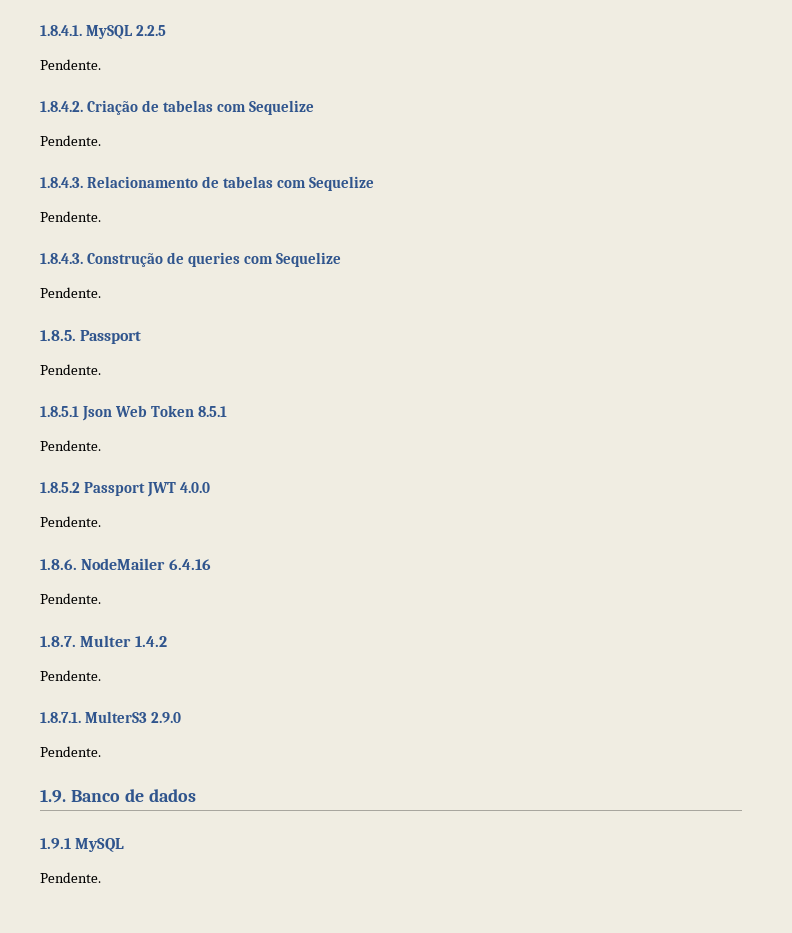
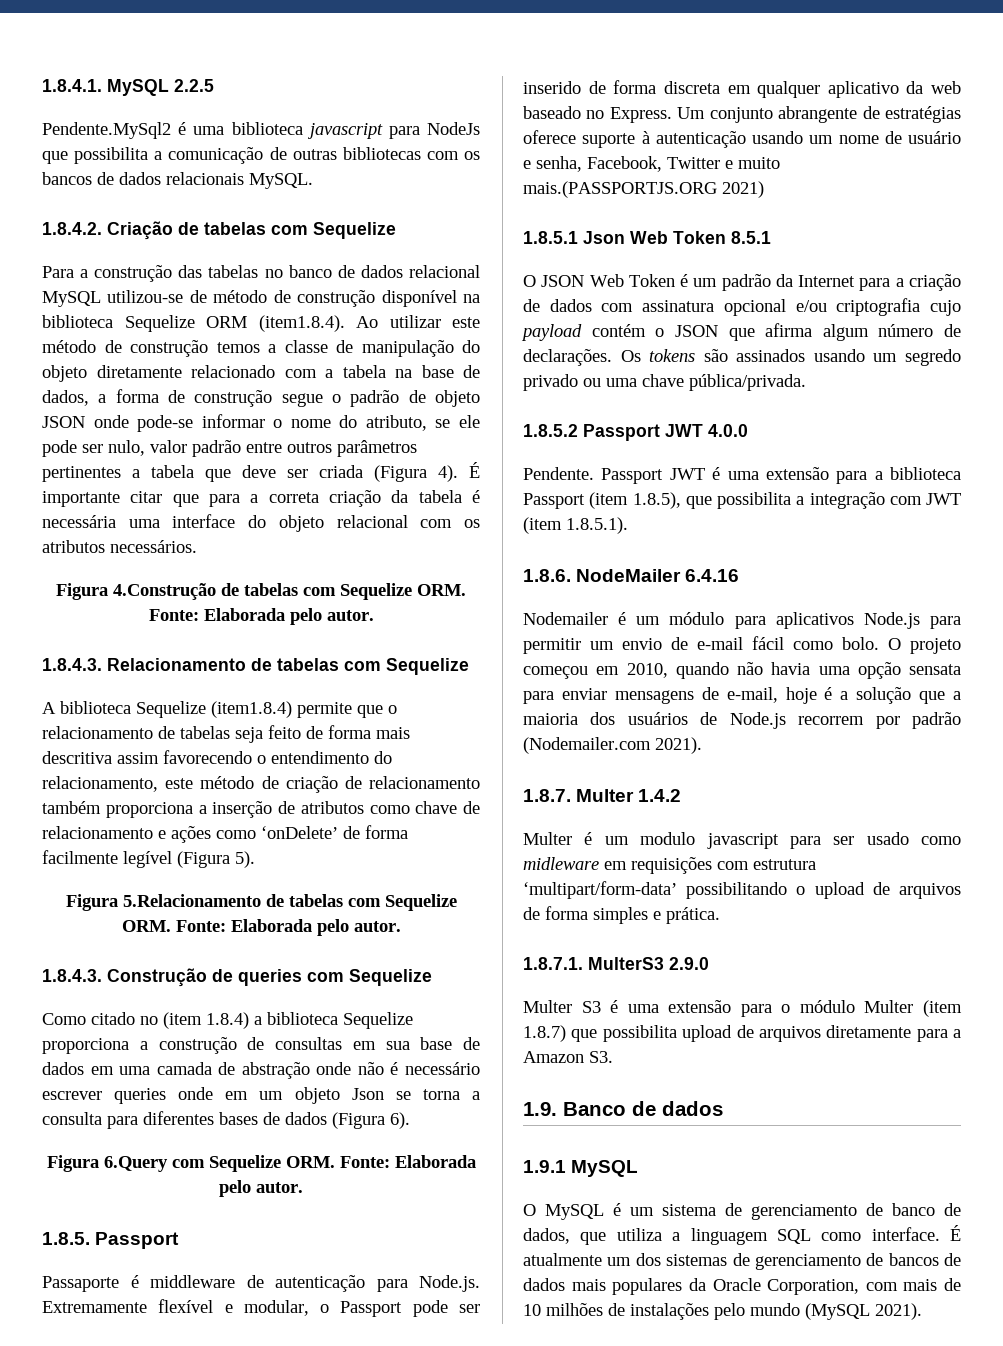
[40,59,101,70] Pendente. -> [42,122,481,139] [42,147,480,164] [42,172,313,189] Pendente.MySql2 é uma biblioteca javascript para NodeJs que possibilita a comunicação de outras bibliotecas com os bancos de dados relacionais MySQL.
[40,135,101,146] Pendente. -> [42,265,480,282] [42,290,480,307] [42,315,480,332] [42,340,480,357] [42,365,480,382] [42,389,480,407] [42,414,480,432] [42,440,417,457] [42,462,480,482] [42,490,480,507] [42,514,481,532] [42,540,197,553] [56,583,466,600] [148,608,374,625] Para a construção das tabelas no banco de dados relacional MySQL utilizou-se de método de construção disponível na biblioteca Sequelize ORM (item1.8.4). Ao utilizar este método de construção temos a classe de manipulação do objeto diretamente relacionado com a tabela na base de dados, a forma de construção segue o padrão de objeto JSON onde pode-se informar o nome do atributo, se ele pode ser nulo, valor padrão entre outros parâmetros pertinentes a tabela que deve ser criada (Figura 4). É importante citar que para a correta criação da tabela é necessária uma interface do objeto relacional com os atributos necessários. // Figura 4.Construção de tabelas com Sequelize ORM. Fonte: Elaborada pelo autor.
[40,211,101,222] Pendente. -> [42,701,397,718] [42,725,410,743] [42,750,392,764] [42,776,480,793] [42,801,480,818] [42,825,408,843] [42,850,255,868] [65,894,457,911] [121,919,401,936] A biblioteca Sequelize (item1.8.4) permite que o relacionamento de tabelas seja feito de forma mais descritiva assim favorecendo o entendimento do relacionamento, este método de criação de relacionamento também proporciona a inserção de atributos como chave de relacionamento e ações como ‘onDelete’ de forma facilmente legível (Figura 5). // Figura 5.Relacionamento de tabelas com Sequelize ORM. Fonte: Elaborada pelo autor.
[40,287,101,298] [40,330,142,344] [40,364,101,375] Pendente. // 1.8.5. Passport // Pendente. -> [42,1012,413,1029] [42,1037,480,1054] [42,1062,480,1079] [42,1087,480,1104] [42,1111,410,1129] [46,1155,476,1172] [219,1180,303,1197] [42,1232,180,1249] [42,1275,480,1292] [42,1299,480,1317] [523,80,961,98] [523,106,961,123] [523,130,961,148] [523,156,780,172] [523,181,764,198] Como citado no (item 1.8.4) a biblioteca Sequelize proporciona a construção de consultas em sua base de dados em uma camada de abstração onde não é necessário escrever queries onde em um objeto Json se torna a consulta para diferentes bases de dados (Figura 6). // Figura 6.Query com Sequelize ORM. Fonte: Elaborada pelo autor. // 1.8.5. Passport // Passaporte é middleware de autenticação para Node.js. Extremamente flexível e modular, o Passport pode ser inserido de forma discreta em qualquer aplicativo da web baseado no Express. Um conjunto abrangente de estratégias oferece suporte à autenticação usando um nome de usuário e senha, Facebook, Twitter e muito mais.(PASSPORTJS.ORG 2021)
[40,440,101,451] Pendente. -> [523,274,961,291] [523,298,961,316] [521,323,961,341] [523,349,961,366] [523,374,806,391] O JSON Web Token é um padrão da Internet para a criação de dados com assinatura opcional e/ou criptografia cujo payload contém o JSON que afirma algum número de declarações. Os tokens são assinados usando um segredo privado ou uma chave pública/privada.
[40,558,211,570] [40,593,101,604] [40,635,167,647] [40,670,101,681] [40,711,181,723] [40,746,101,757] // 1.8.6. NodeMailer 6.4.16 // Pendente. // 1.8.7. Multer 1.4.2 // Pendente. // 1.8.7.1. MulterS3 2.9.0 // Pendente. -> [601,467,961,484] [523,492,961,509] [523,517,628,534] [523,569,740,582] [523,612,961,629] [523,636,961,654] [523,662,961,679] [523,687,961,704] [523,712,961,729] [523,737,702,754] [523,789,682,802] [523,832,961,849] [523,857,816,874] [523,881,961,899] [523,906,720,924] [523,957,709,970] [523,1000,962,1017] [523,1025,961,1042] [523,1051,613,1063] Passport JWT é uma extensão para a biblioteca Passport (item 1.8.5), que possibilita a integração com JWT (item 1.8.5.1). // 1.8.6. NodeMailer 6.4.16 // Nodemailer é um módulo para aplicativos Node.js para permitir um envio de e-mail fácil como bolo. O projeto começou em 2010, quando não havia uma opção sensata para enviar mensagens de e-mail, hoje é a solução que a maioria dos usuários de Node.js recorrem por padrão (Nodemailer.com 2021). // 1.8.7. Multer 1.4.2 // Multer é um modulo javascript para ser usado como midleware em requisições com estrutura ‘multipart/form-data’ possibilitando o upload de arquivos de forma simples e prática. // 1.8.7.1. MulterS3 2.9.0 // Multer S3 é uma extensão para o módulo Multer (item 1.8.7) que possibilita upload de arquivos diretamente para a Amazon S3.
[40,872,101,883] Pendente. -> [523,1203,961,1220] [523,1225,961,1245] [523,1253,961,1270] [523,1278,961,1295] [523,1303,922,1320] O MySQL é um sistema de gerenciamento de banco de dados, que utiliza a linguagem SQL como interface. É atualmente um dos sistemas de gerenciamento de bancos de dados mais populares da Oracle Corporation, com mais de 10 milhões de instalações pelo mundo (MySQL 2021).

